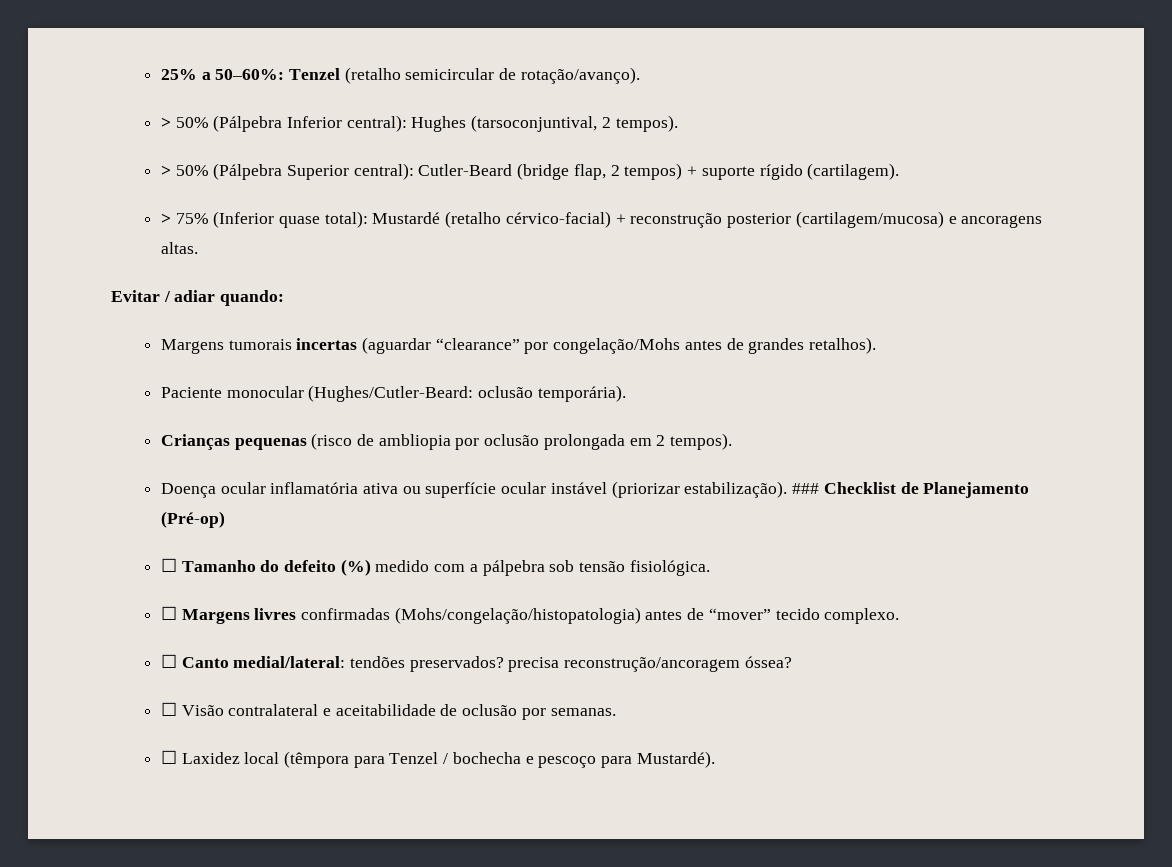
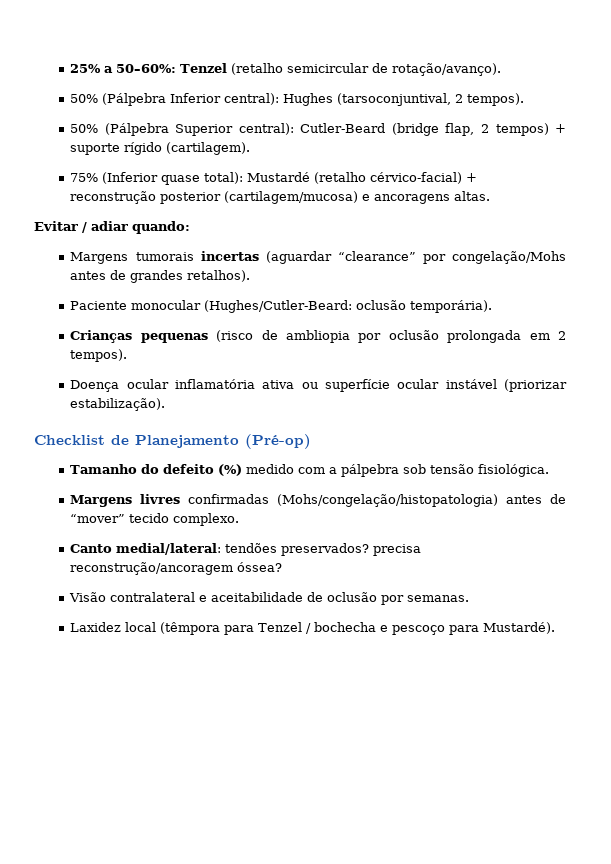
[160,117,171,128] > -> (502, 69) none
[160,165,171,176] > -> (525, 99) none
[160,213,171,224] > -> (251, 148) none
[792,483,820,494] ### -> (166, 404) //
[160,558,177,572] ☐ -> (311, 441) none
[160,606,177,620] ☐ -> (550, 470) none
[160,654,177,668] ☐ -> (240, 519) none
[160,702,177,716] ☐ -> (283, 567) none
[160,750,177,764] ☐ -> (470, 598) none

